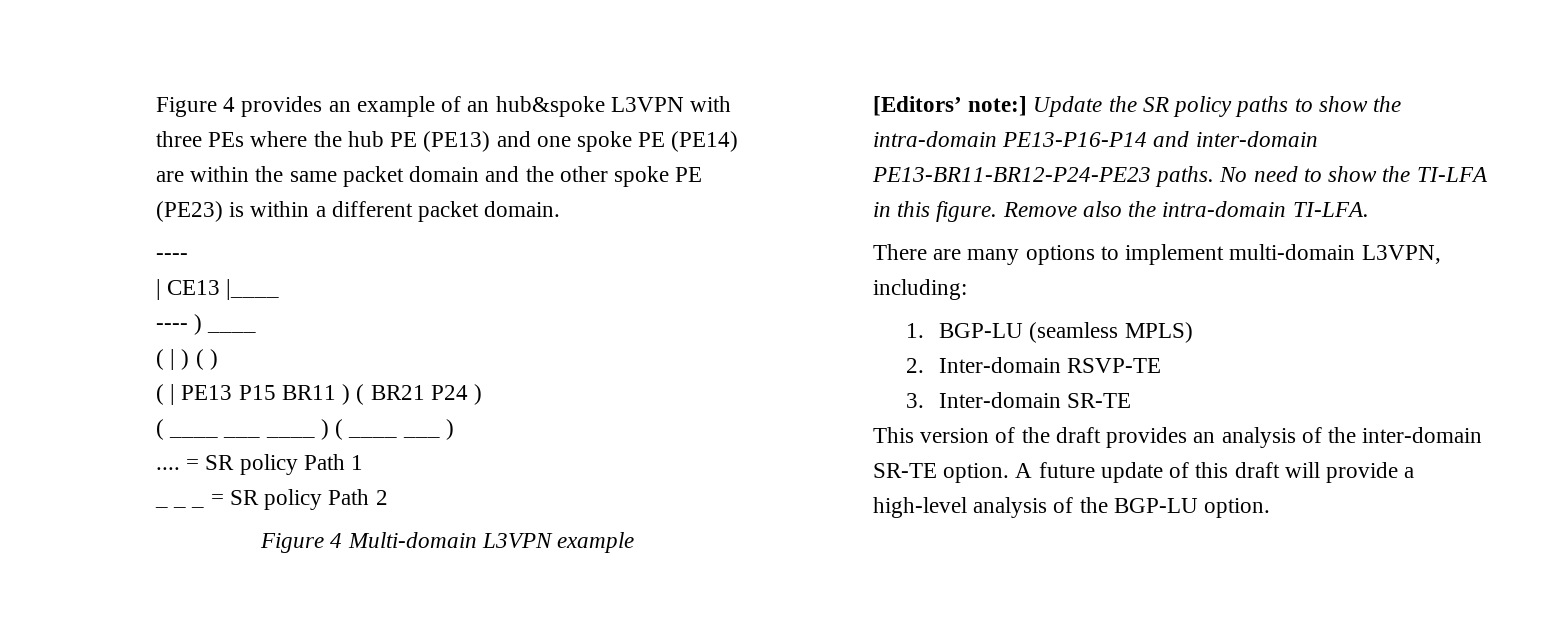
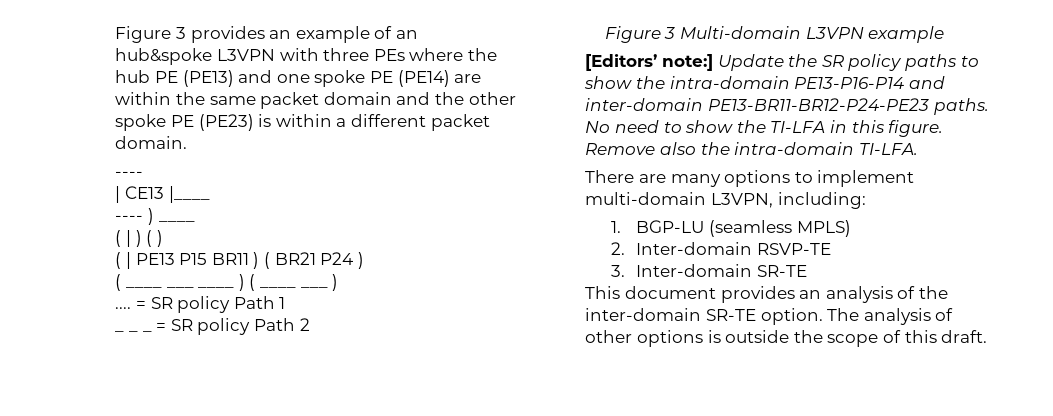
[156,97,236,117] Figure 4 -> [115,26,187,43] Figure 3
[330,533,343,548] 4 -> [664,27,676,39] 3
[920,427,1101,443] version of the draft -> [625,286,717,299] document
[1015,462,1415,483] [873,497,1271,518] A future update of this draft will provide a high-level analysis of the BGP-LU option. -> [827,308,954,325] [585,330,988,347] The analysis of other options is outside the scope of this draft.

